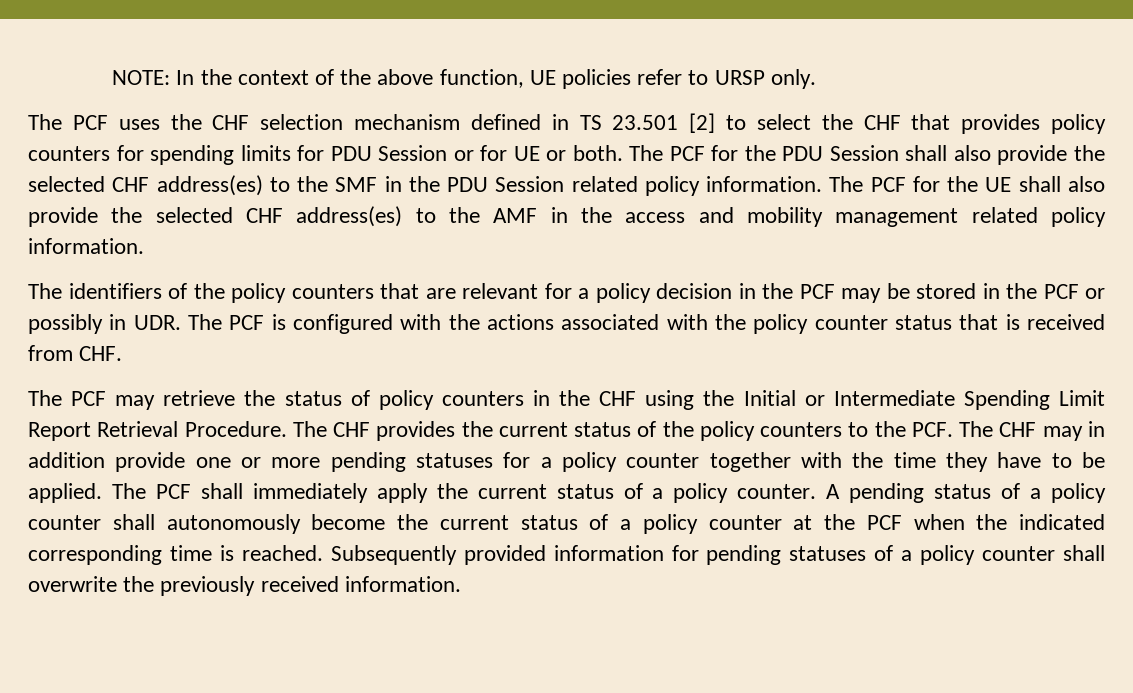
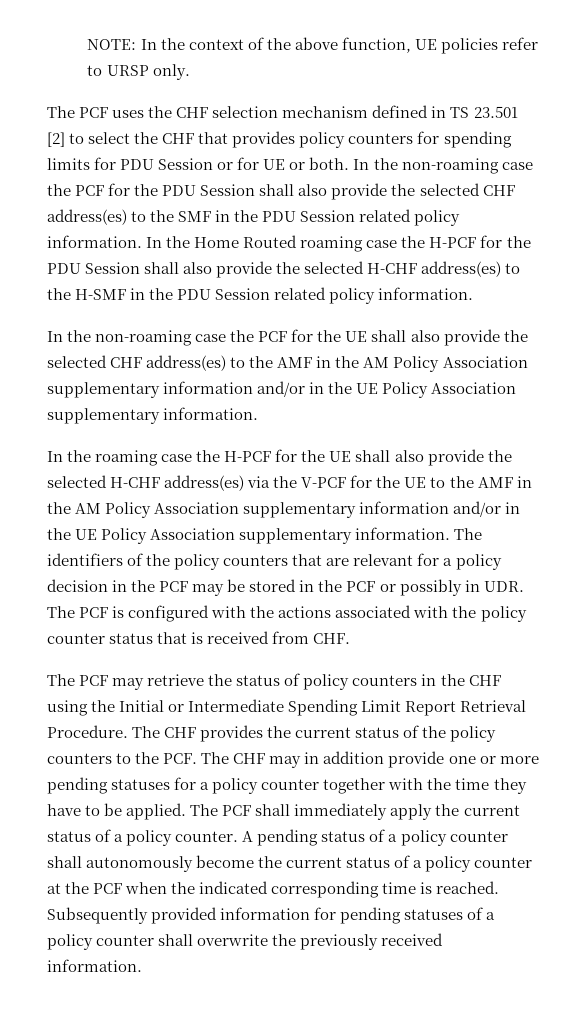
[629,145,664,161] The -> [353,158,533,174] [47,184,71,196] In the non-roaming case the
[829,176,864,192] The -> [146,235,531,252] [47,261,521,278] [47,287,474,304] [47,330,255,346] In the Home Routed roaming case the H-PCF for the PDU Session shall also provide the selected H-CHF address(es) to the H-SMF in the PDU Session related policy information. // In the non-roaming case the
[625,207,1107,227] [28,238,144,254] access and mobility management related policy information. // -> [363,356,528,372] [47,381,517,398] [47,407,259,424] [47,449,512,466] [47,475,532,491] [47,501,521,518] [47,527,451,544] AM Policy Association supplementary information and/or in the UE Policy Association supplementary information. // In the roaming case the H-PCF for the UE shall also provide the selected H-CHF address(es) via the V-PCF for the UE to the AMF in the AM Policy Association supplementary information and/or in the UE Policy Association supplementary information.

